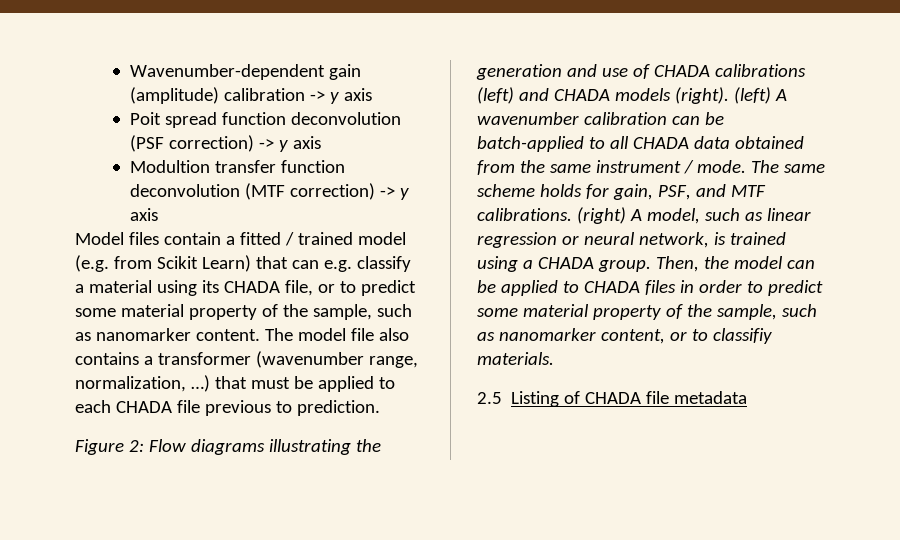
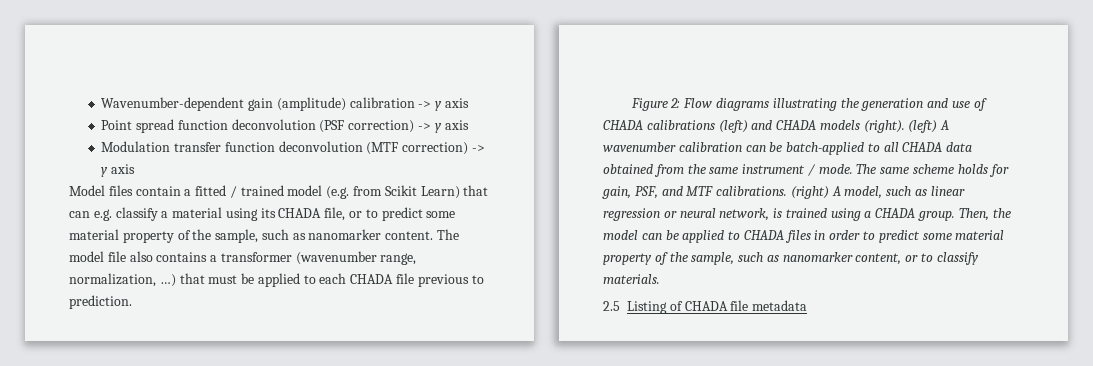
[129,112,161,125] Poit -> [101,120,133,130] Point
[129,160,210,173] Modultion -> [101,141,171,152] Modulation
[712,328,772,344] classifiy -> [936,252,979,265] classify

